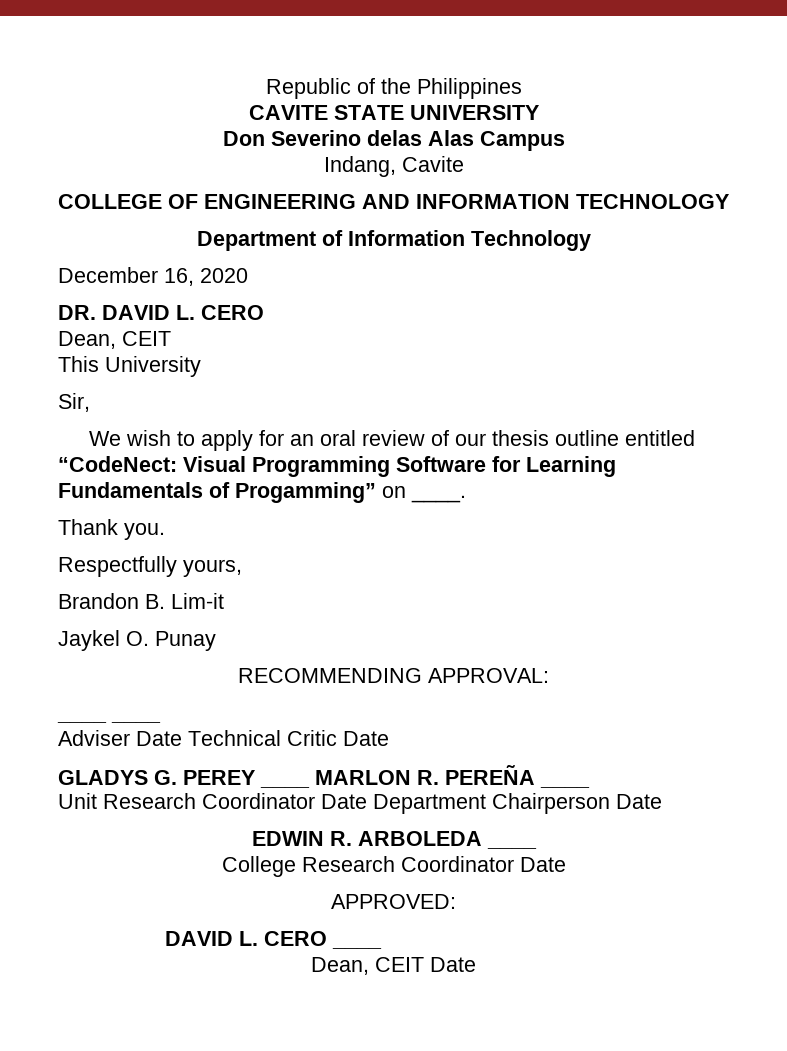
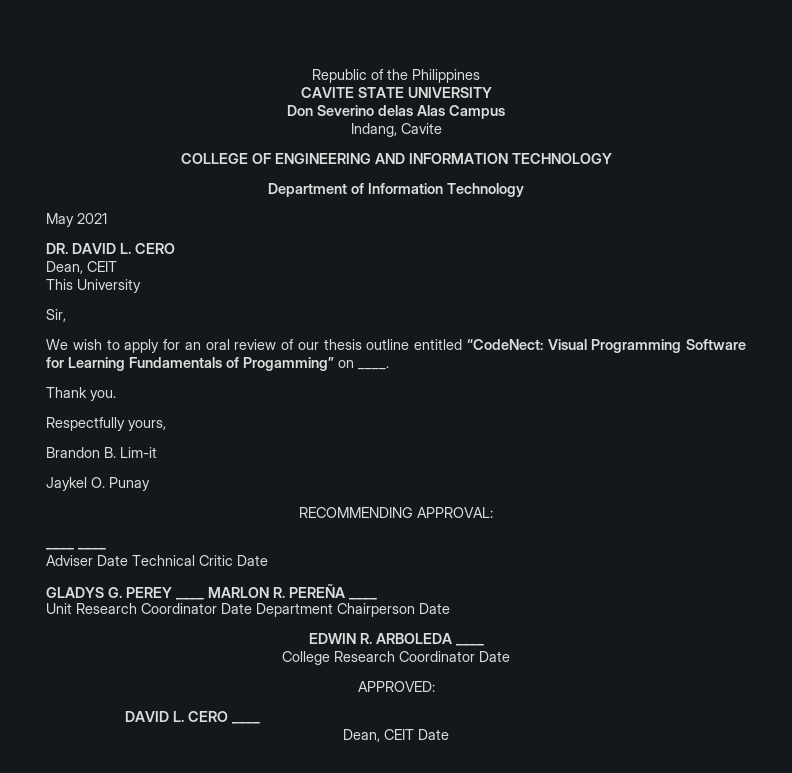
[58,267,248,286] December 16, 2020 -> [46,213,107,227] May 2021

